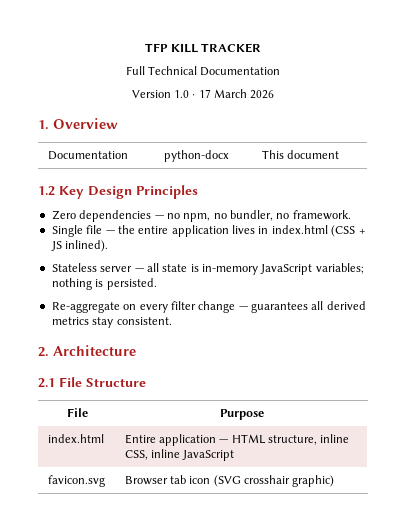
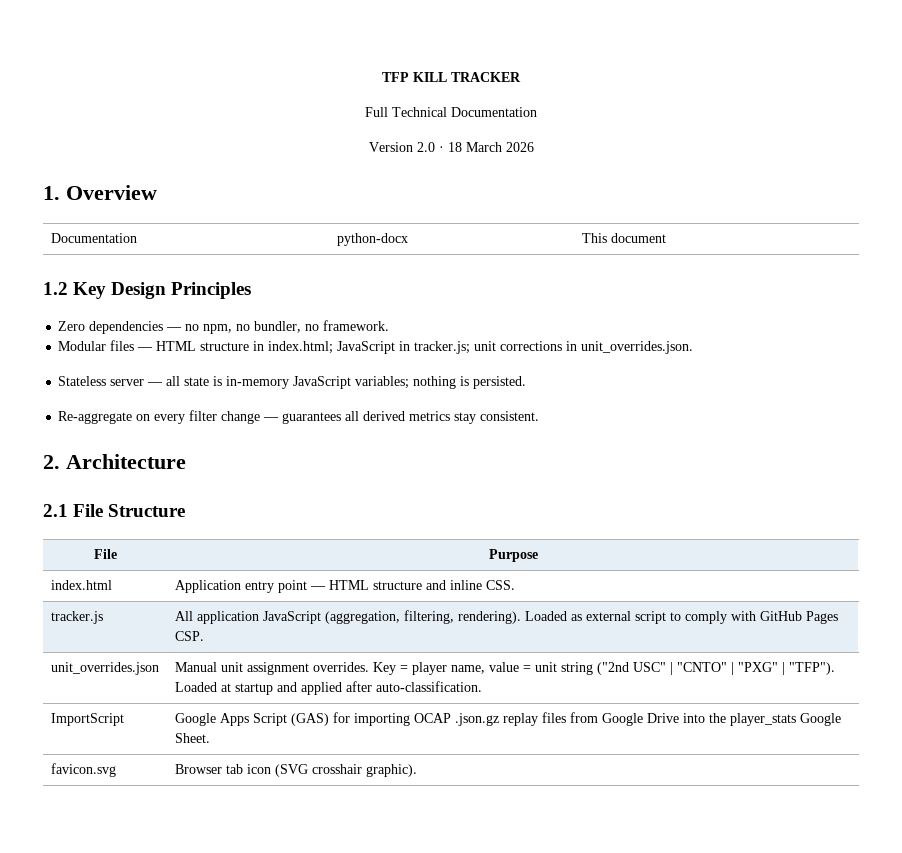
[173,89,211,98] 1.0 · 17 -> [416,142,462,152] 2.0 · 18
[51,225,366,237] [50,240,109,252] Single file — the entire application lives in index.html (CSS + JS inlined). -> [58,340,694,354] Modular files — HTML structure in index.html; JavaScript in tracker.js; unit corrections in unit_overrides.json.
[124,434,350,446] [124,449,235,461] Entire application — HTML structure, inline CSS, inline JavaScript -> [174,580,515,593] [50,611,103,624] [174,610,838,624] [174,631,204,641] [50,662,159,675] [174,662,835,675] [174,681,482,695] [50,713,124,726] [174,712,841,726] [174,733,210,743] Application entry point — HTML structure and inline CSS. // tracker.js | All application JavaScript (aggregation, filtering, rendering). Loaded as external script to comply with GitHub Pages CSP. // unit_overrides.json | Manual unit assignment overrides. Key = player name, value = unit string ("2nd USC" | "CNTO" | "PXG" | "TFP"). Loaded at startup and applied after auto-classification. // ImportScript | Google Apps Script (GAS) for importing OCAP .json.gz replay files from Google Drive into the player_stats Google Sheet.
[292,475,335,487] graphic) -> [365,764,417,777] graphic).

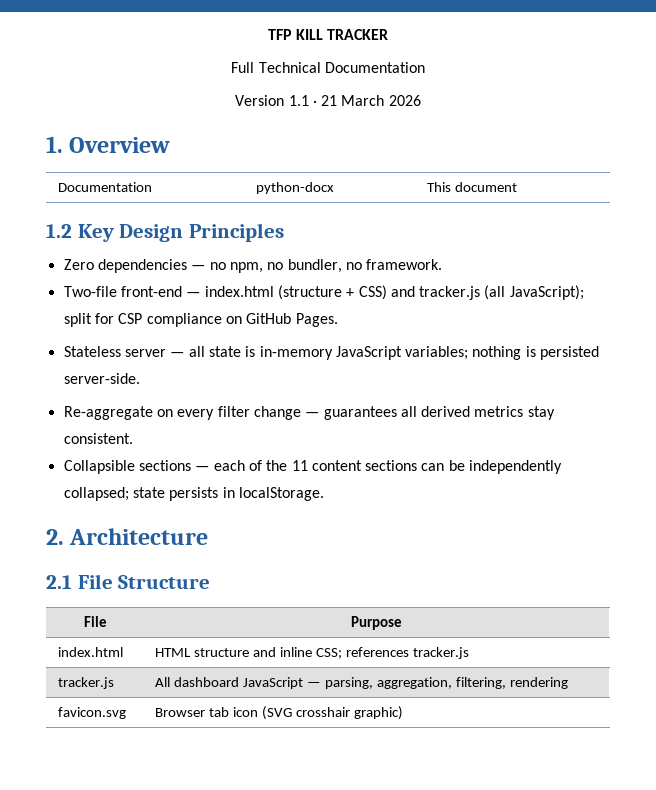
[416,142,462,152] 2.0 · 18 -> [288,95,338,106] 1.1 · 21
[58,340,694,354] Modular files — HTML structure in index.html; JavaScript in tracker.js; unit corrections in unit_overrides.json. -> [63,285,584,300] [63,313,338,327] Two-file front-end — index.html (structure + CSS) and tracker.js (all JavaScript); split for CSP compliance on GitHub Pages.
[473,376,527,389] persisted. -> [540,346,600,360] [63,373,140,384] persisted server-side.
(540, 416) none -> [63,460,563,474] [63,487,324,501] // Collapsible sections — each of the 11 content sections can be independently collapsed; state persists in localStorage.
[174,580,326,593] Application entry point — -> (124, 652) none
[485,580,515,590] CSS. -> [315,647,469,659] CSS; references tracker.js
[196,610,838,624] [174,631,204,641] [50,662,159,675] [174,662,835,675] [174,681,482,695] [50,713,124,726] [174,712,841,726] [174,733,210,743] application JavaScript (aggregation, filtering, rendering). Loaded as external script to comply with GitHub Pages CSP. // unit_overrides.json | Manual unit assignment overrides. Key = player name, value = unit string ("2nd USC" | "CNTO" | "PXG" | "TFP"). Loaded at startup and applied after auto-classification. // ImportScript | Google Apps Script (GAS) for importing OCAP .json.gz replay files from Google Drive into the player_stats Google Sheet. -> [174,677,568,689] dashboard JavaScript — parsing, aggregation, filtering, rendering
[365,764,417,777] graphic). -> [353,706,403,720] graphic)

